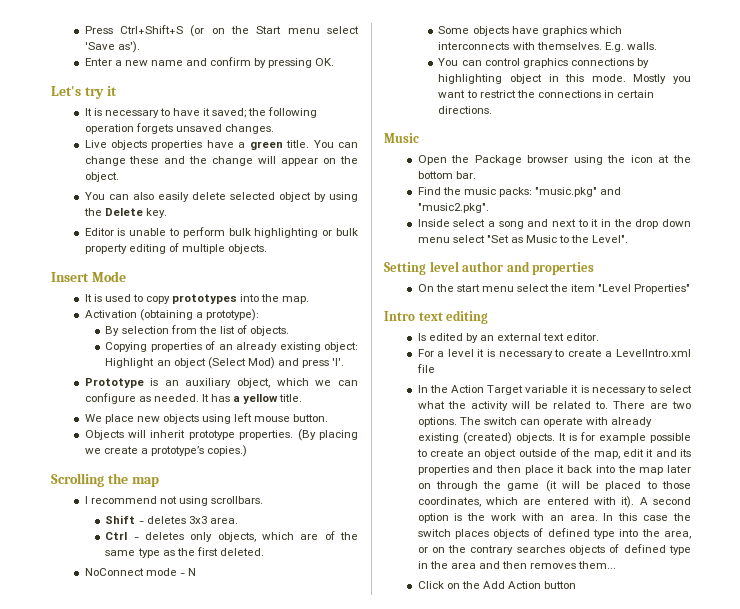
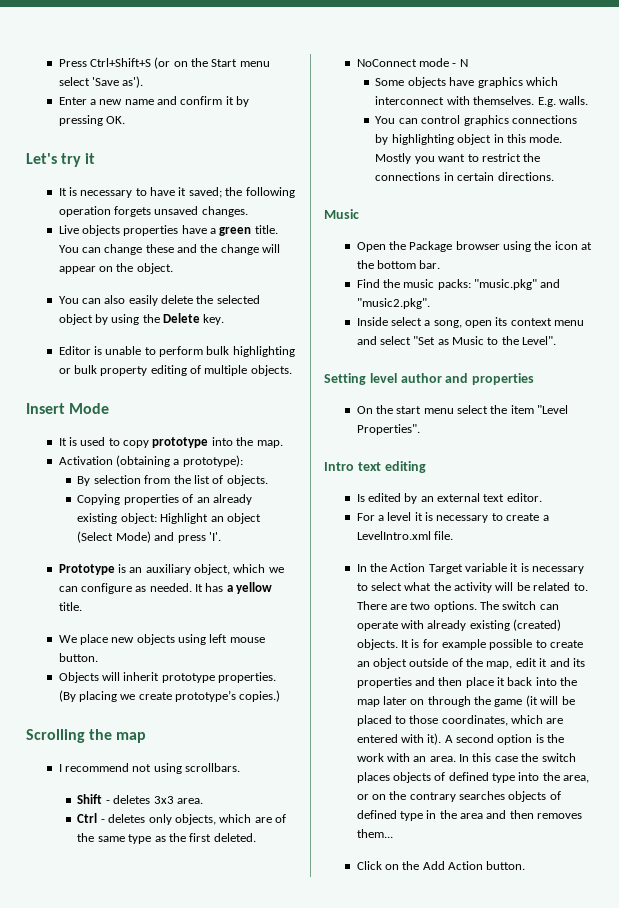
(252, 61) none -> [225,96,234,105] it
(226, 196) none -> [196,295,214,304] the
[172,294,238,304] prototypes -> [152,437,209,448] prototype
[247,357,275,369] Mod) -> [115,531,151,543] Mode)
[140,448,148,454] a -> (172, 696) none
[438,42,510,50] interconnects -> [375,96,445,105] interconnect
[498,219,691,229] [417,237,450,243] song and next to it in the drop down menu -> [433,317,585,328] [356,336,377,345] song, open its context menu and
[634,284,691,294] Properties" -> [356,424,420,435] Properties".
[416,364,435,373] file -> [433,531,453,540] file.
[544,581,577,589] button -> [486,861,526,870] button.

